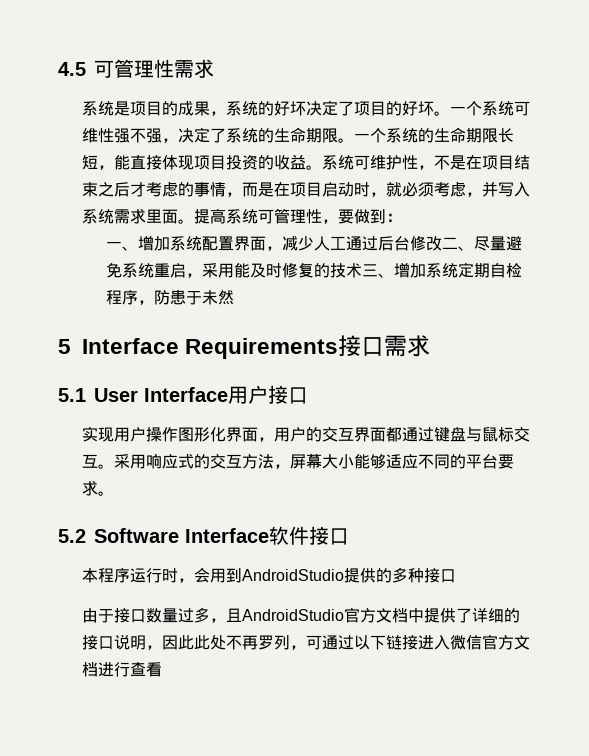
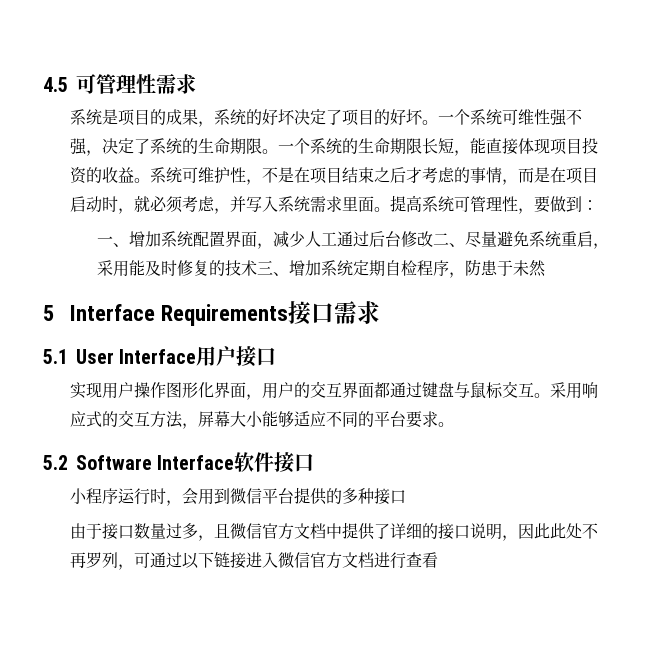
[82,568,99,583] 本 -> [70,488,88,504] 小
[242,569,345,581] AndroidStudio -> [230,488,295,504] 微信平台
[242,609,345,621] AndroidStudio -> [230,523,263,539] 微信

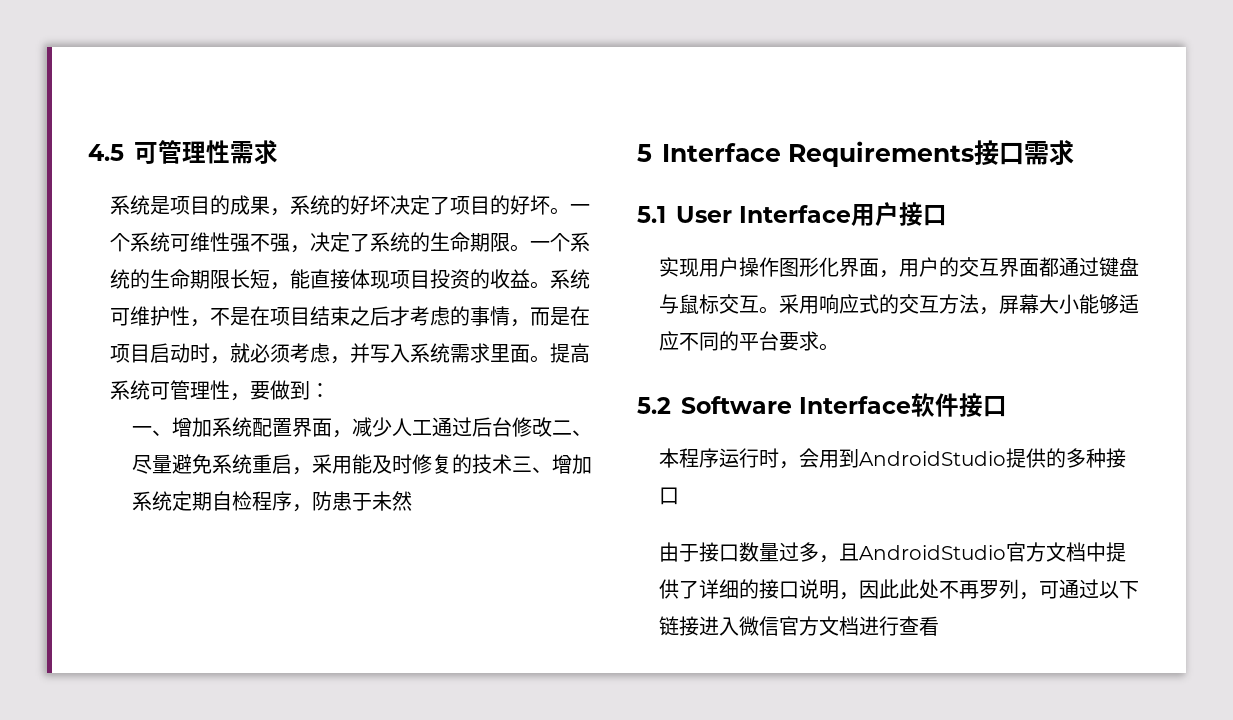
[70,488,88,504] 小 -> [659,448,680,468] 本
[230,488,295,504] 微信平台 -> [859,451,1007,466] AndroidStudio
[230,523,263,539] 微信 -> [859,545,1007,560] AndroidStudio

